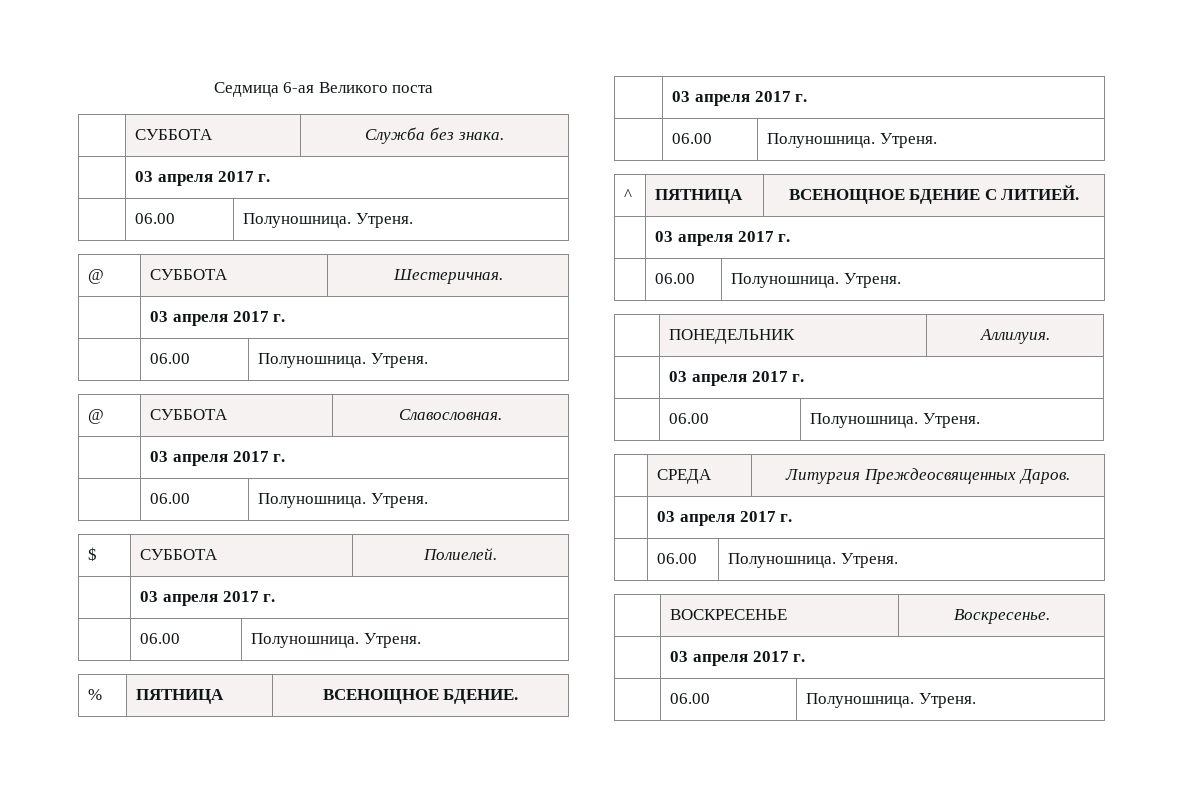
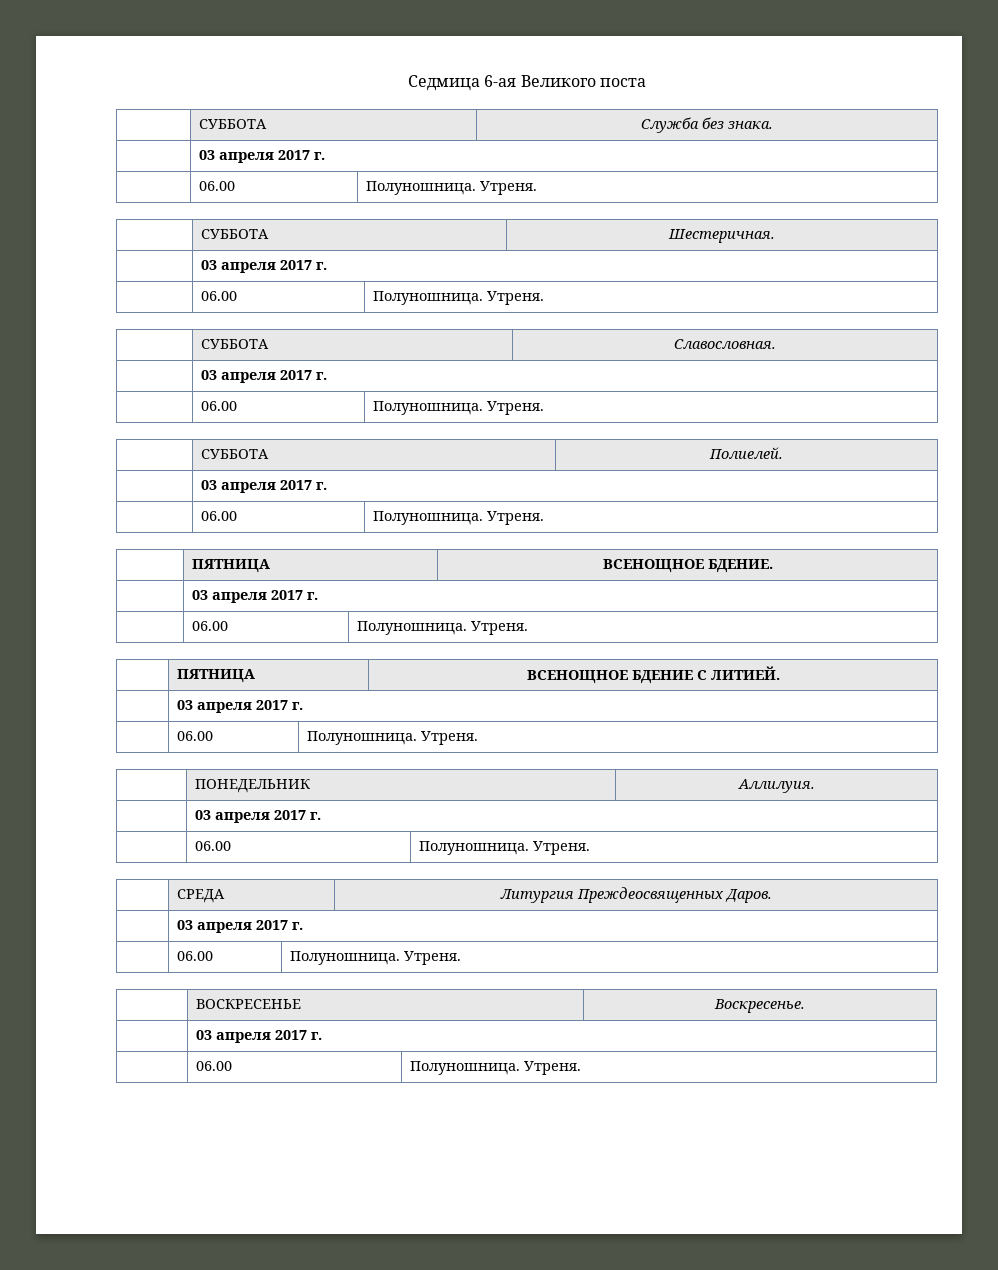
[88,269,105,284] @ -> (537, 188) none
[88,409,105,424] @ -> (544, 298) none
[88,547,98,561] $ -> (544, 408) none
[88,689,103,700] % -> (544, 518) none
[624,189,633,200] ^ -> (528, 628) none

